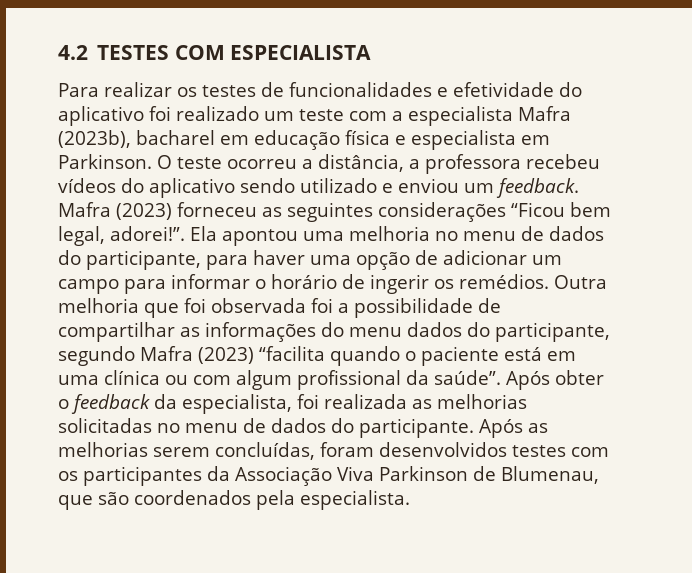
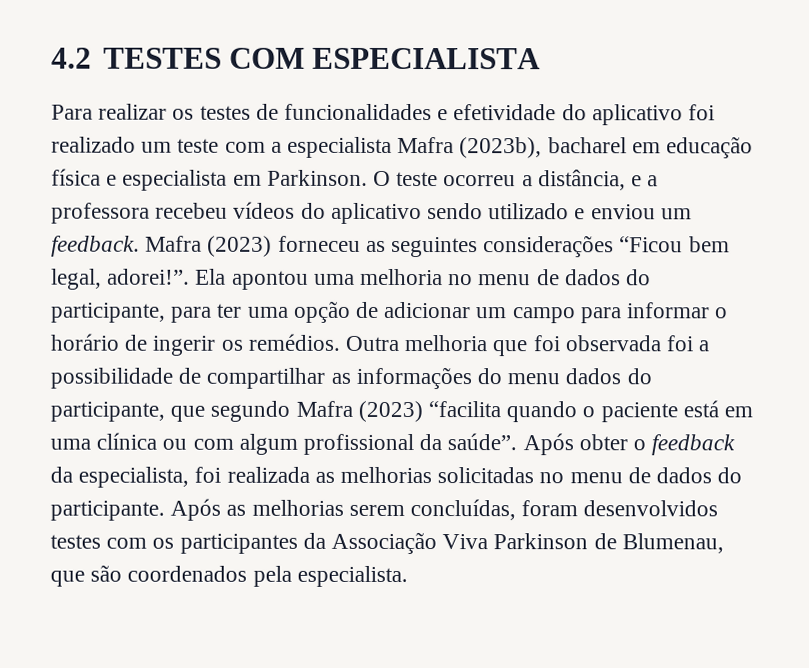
(404, 163) none -> [631,175,643,187] e
[253,250,305,265] haver -> [217,303,243,318] ter
(610, 332) none -> [170,405,206,422] que

